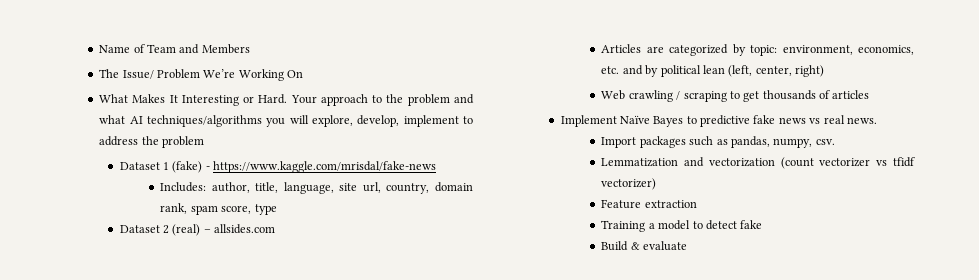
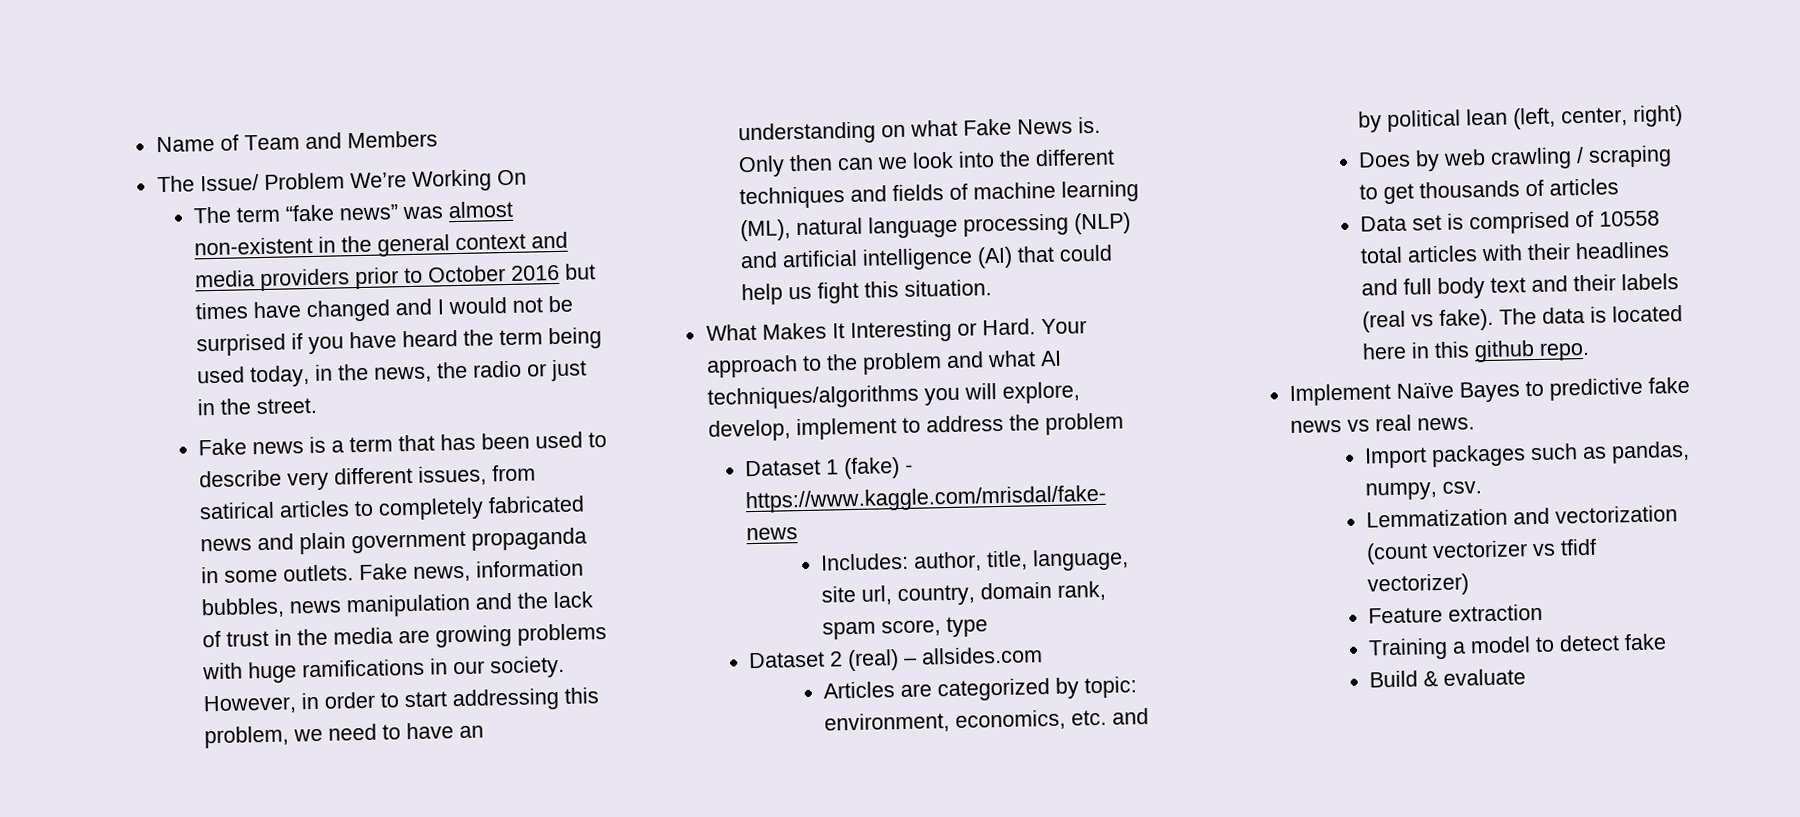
(304, 74) none -> [193,200,515,224] [194,231,569,257] [195,263,597,292] [195,295,574,323] [196,327,603,357] [197,359,588,388] [197,397,318,416] [198,431,608,456] [199,464,537,491] [199,495,586,521] [200,527,588,555] [201,559,585,584] [201,591,594,619] [202,623,608,648] [202,655,566,684] [203,687,600,715] [204,722,485,749] [738,116,1102,146] [738,148,1116,178] [739,180,1140,210] [740,212,1132,242] [740,244,1114,271] [741,279,993,306] // The term “fake news” was almost non-existent in the general context and media providers prior to October 2016 but times have changed and I would not be surprised if you have heard the term being used today, in the news, the radio or just in the street. // Fake news is a term that has been used to describe very different issues, from satirical articles to completely fabricated news and plain government propaganda in some outlets. Fake news, information bubbles, news manipulation and the lack of trust in the media are growing problems with huge ramifications in our society. However, in order to start addressing this problem, we need to have an understanding on what Fake News is. Only then can we look into the different techniques and fields of machine learning (ML), natural language processing (NLP) and artificial intelligence (AI) that could help us fight this situation.
[601,90,626,100] Web -> [1358,148,1487,172] Does by web
(870, 94) none -> [1360,210,1661,235] [1360,241,1671,264] [1361,273,1680,299] [1362,304,1684,333] [1362,340,1591,363] // Data set is comprised of 10558 total articles with their headlines and full body text and their labels (real vs fake). The data is located here in this github repo.

